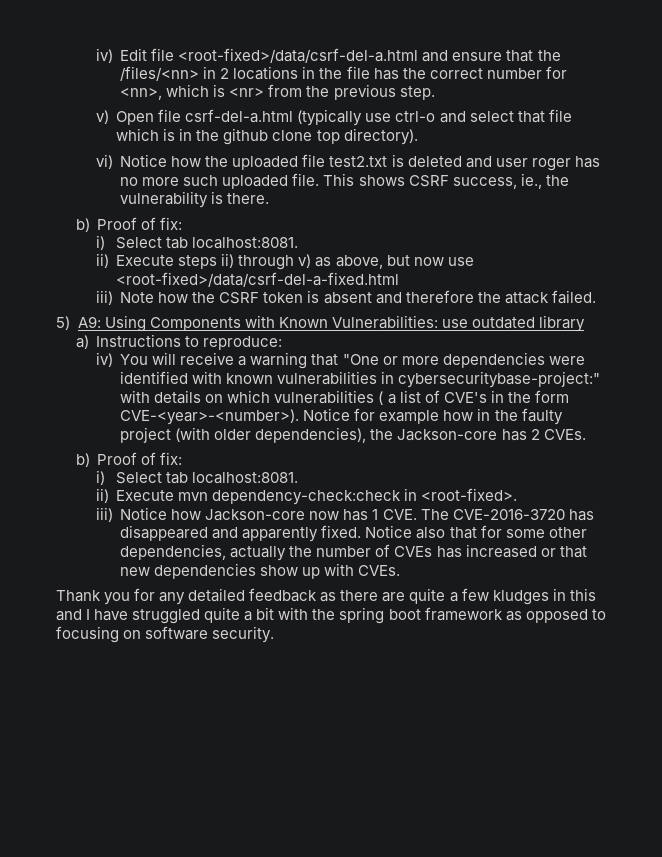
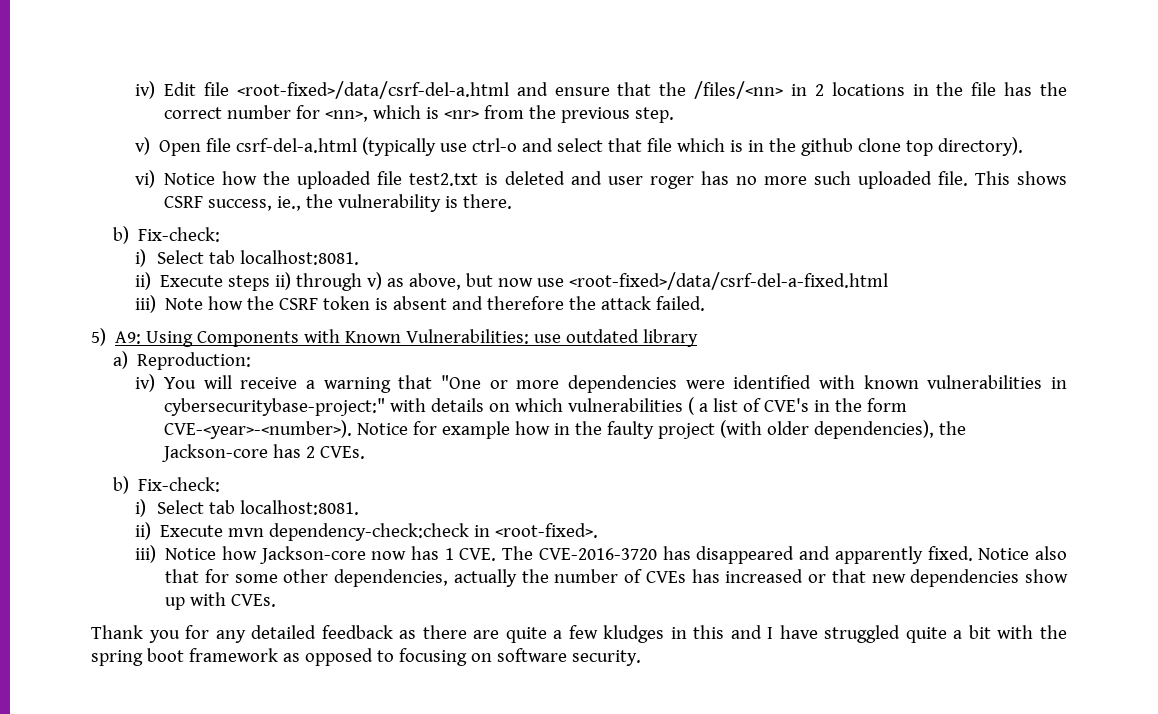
[97,217,183,230] Proof of fix: -> [138,227,221,242] Fix-check:
[96,334,283,350] Instructions to reproduce: -> [137,352,252,370] Reproduction:
[97,452,183,465] Proof of fix: -> [138,477,221,492] Fix-check:

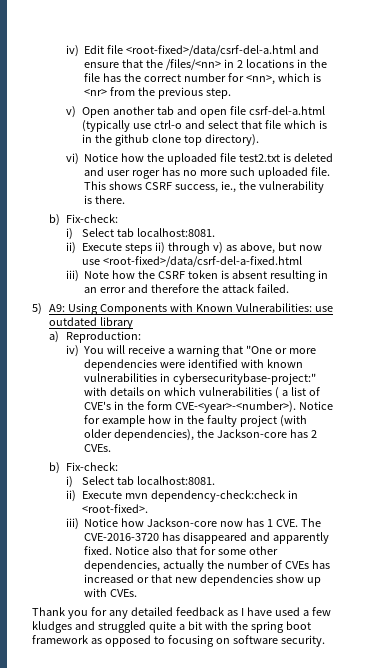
(202, 148) none -> [113,106,228,118] another tab and open
(448, 303) none -> [269,270,328,282] [84,287,127,293] resulting in an error
[422,625,818,643] there are quite a few kludges in this and I have -> [240,607,331,616] [32,621,95,633] I have used a few kludges and

